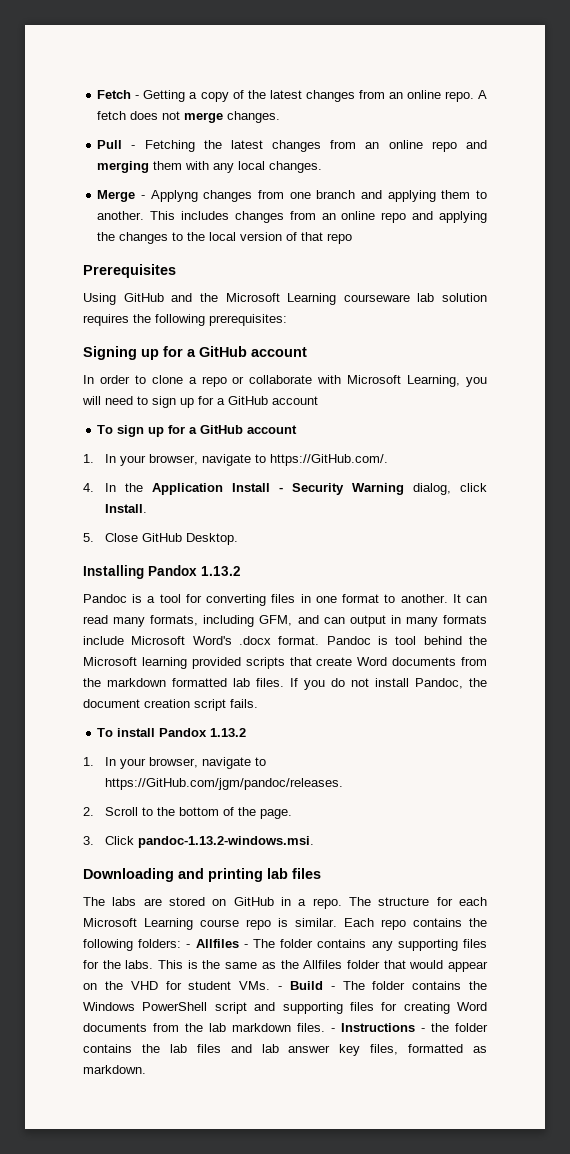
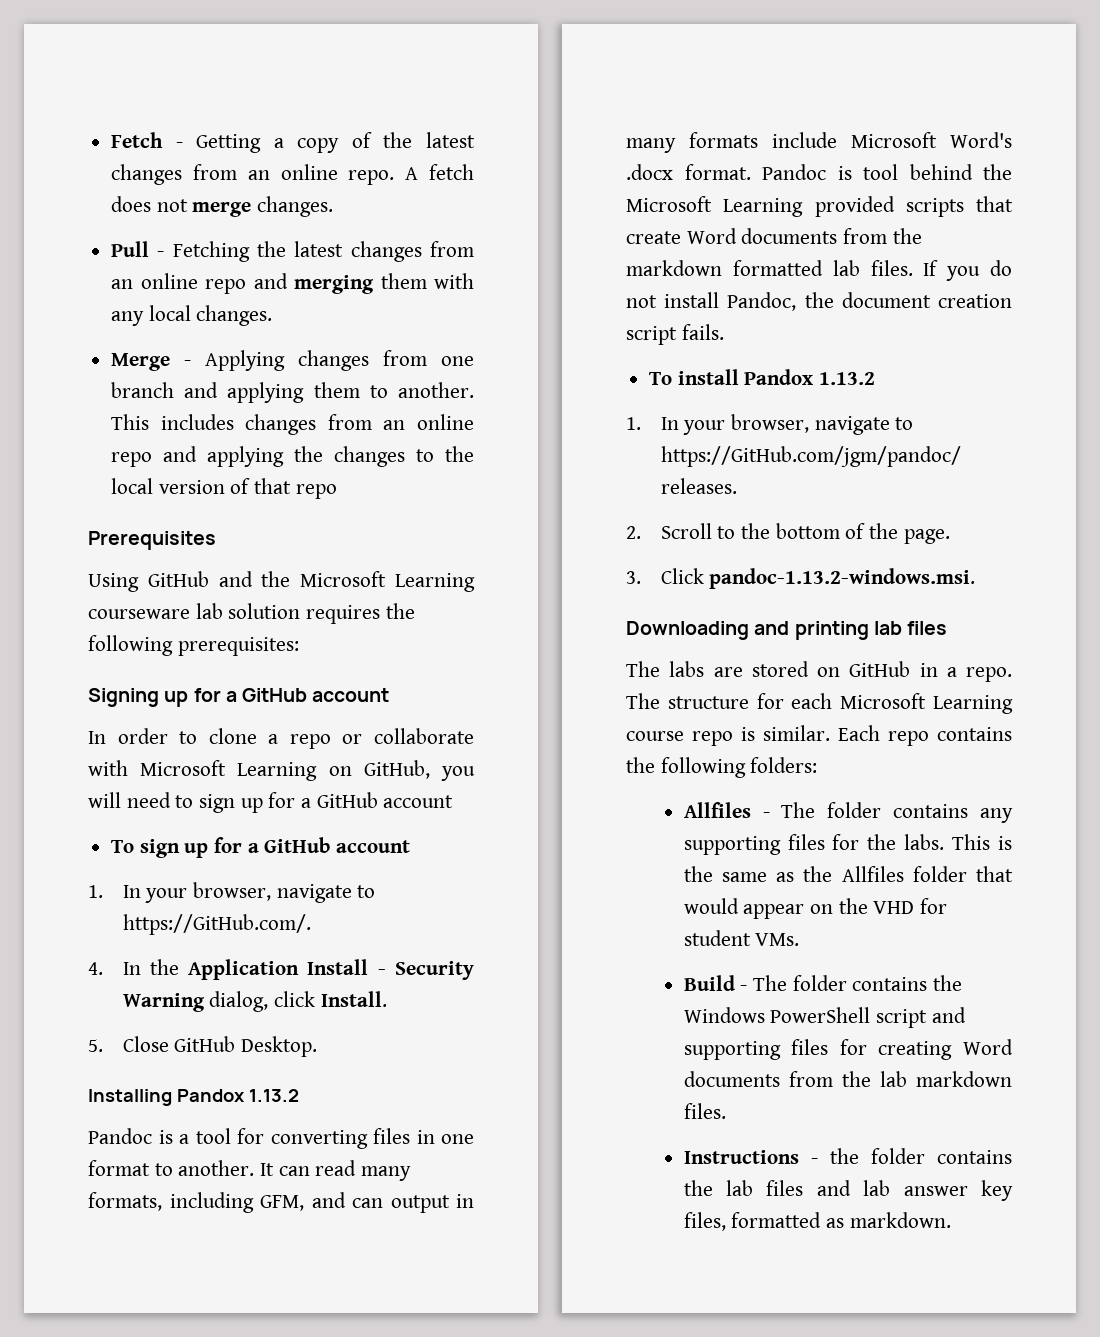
[150,190,198,202] Applyng -> [205,350,286,371] Applying
[407,375,461,387] Learning, -> [237,760,430,781] Learning on GitHub,
[141,657,187,669] learning -> [723,198,804,217] Learning
[186,944,191,948] - -> (818, 765) //
[278,986,282,990] - -> (800, 939) //
[331,1028,335,1032] - -> (726, 1111) //

